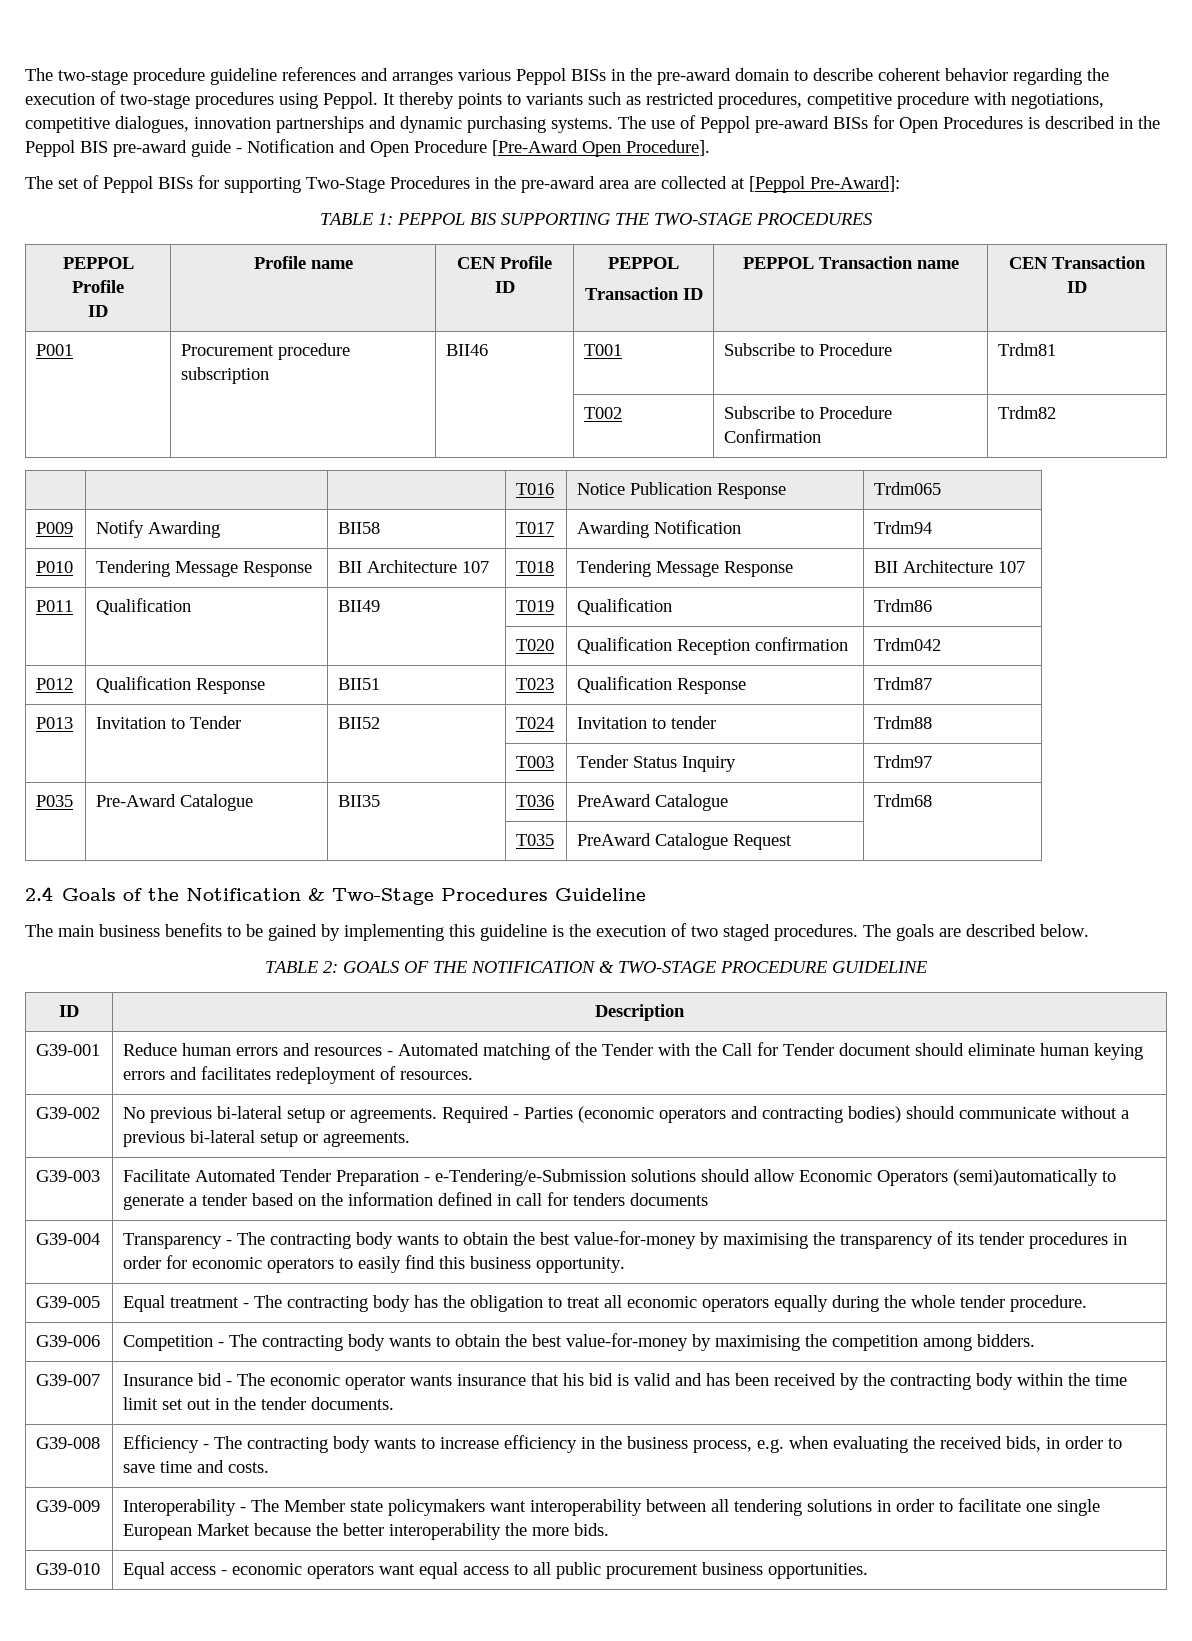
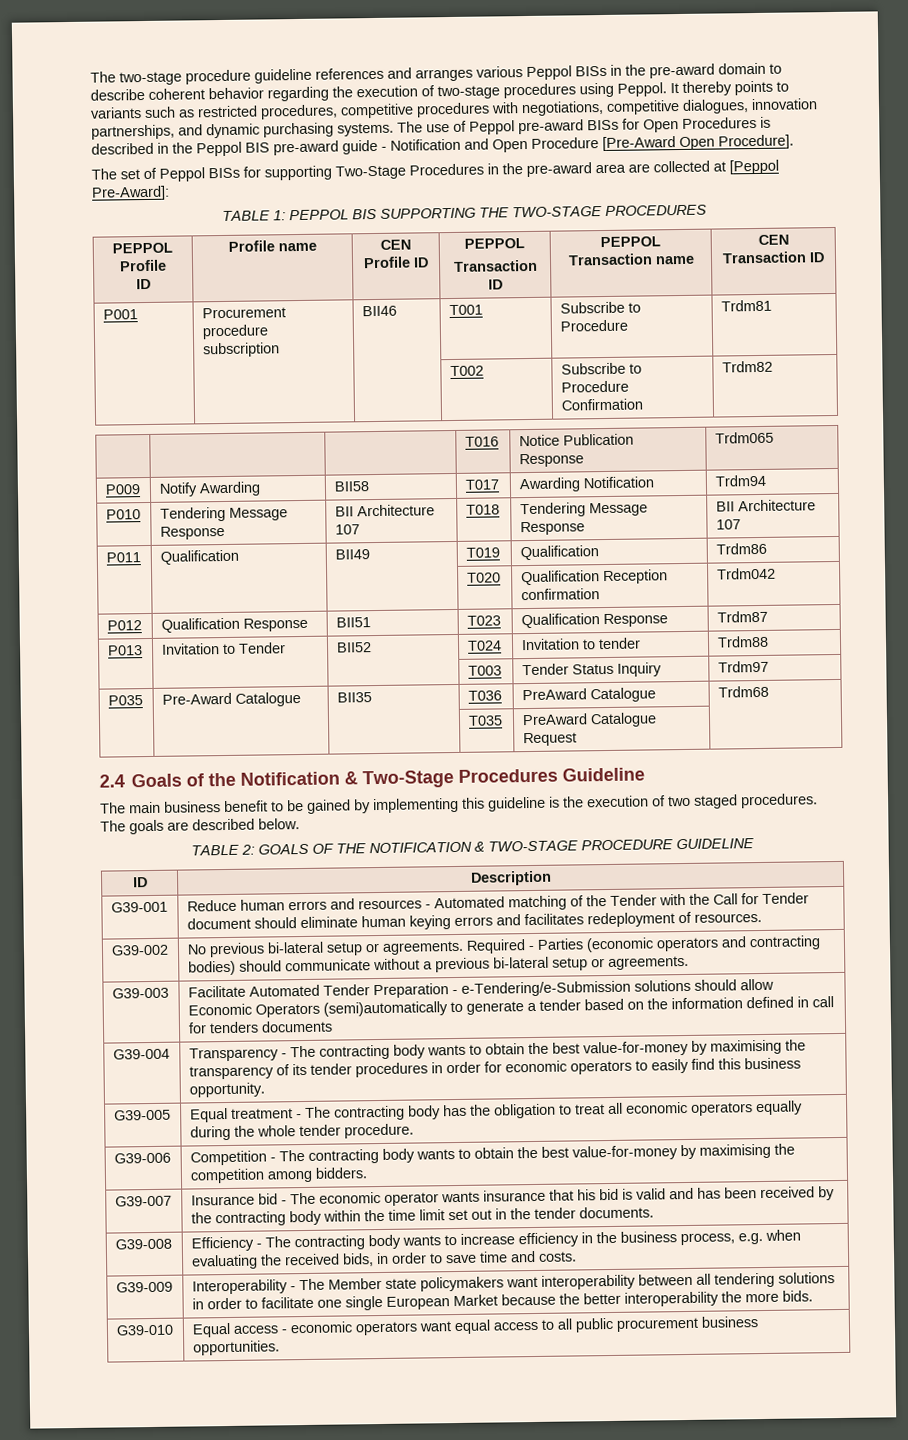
[897,92,969,109] procedure -> [416,102,490,118] procedures
[276,116,364,133] partnerships -> [91,124,175,140] partnerships,
[165,923,222,937] benefits -> [224,800,268,813] benefit

